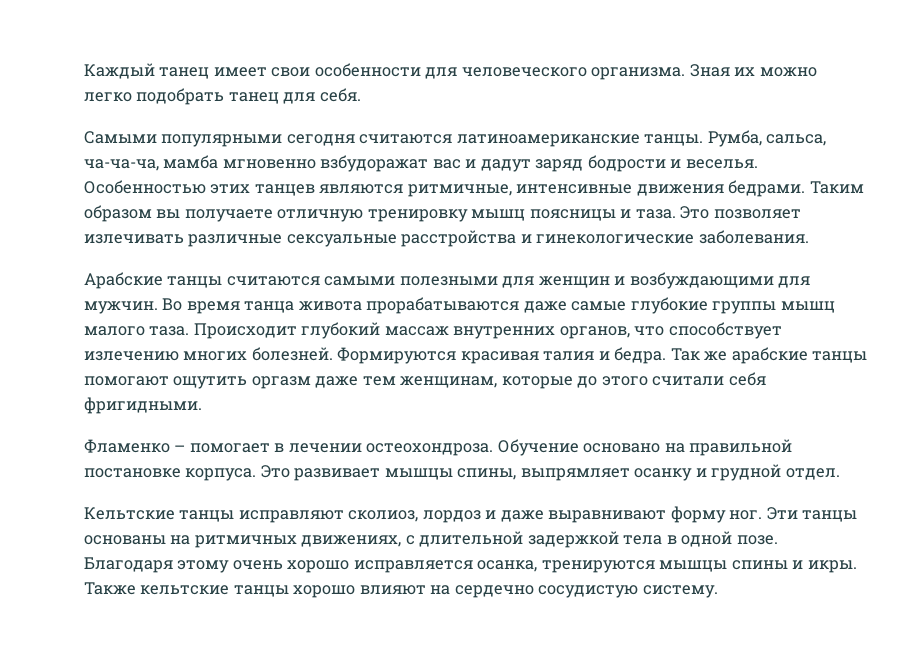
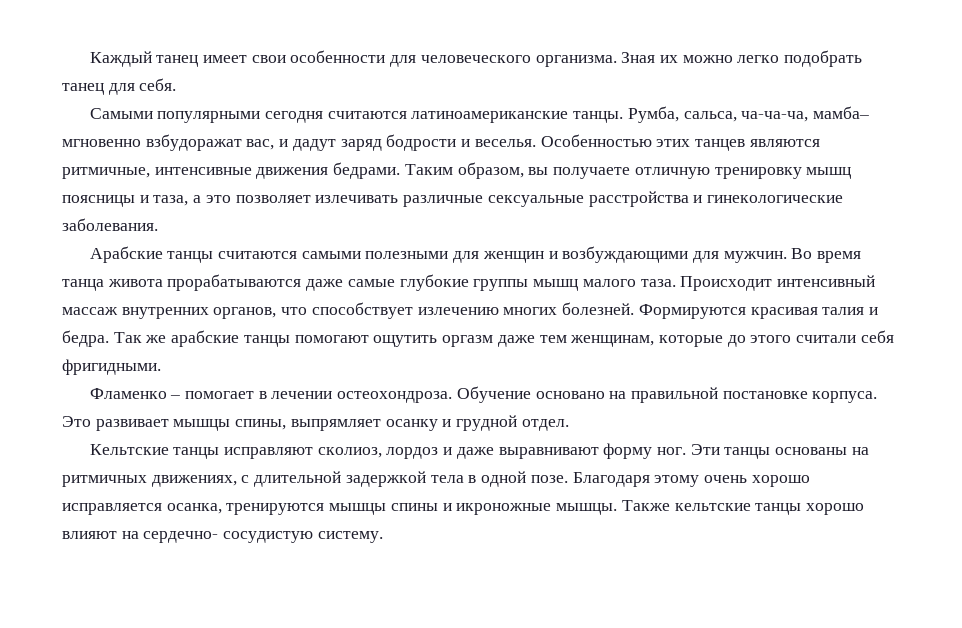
[163,155,219,169] мамба -> [813,106,870,119] мамба–
[432,159,461,169] вас -> [246,139,275,150] вас,
[84,205,152,222] образом -> [457,162,524,179] образом,
[635,206,710,219] таза. Это -> [153,195,231,206] таза, а это
[301,322,381,339] глубокий -> [776,275,875,287] интенсивный
[807,560,857,573] икры. -> [456,503,618,515] икроножные мышцы.
[454,585,534,598] сердечно -> [143,531,219,543] сердечно-

